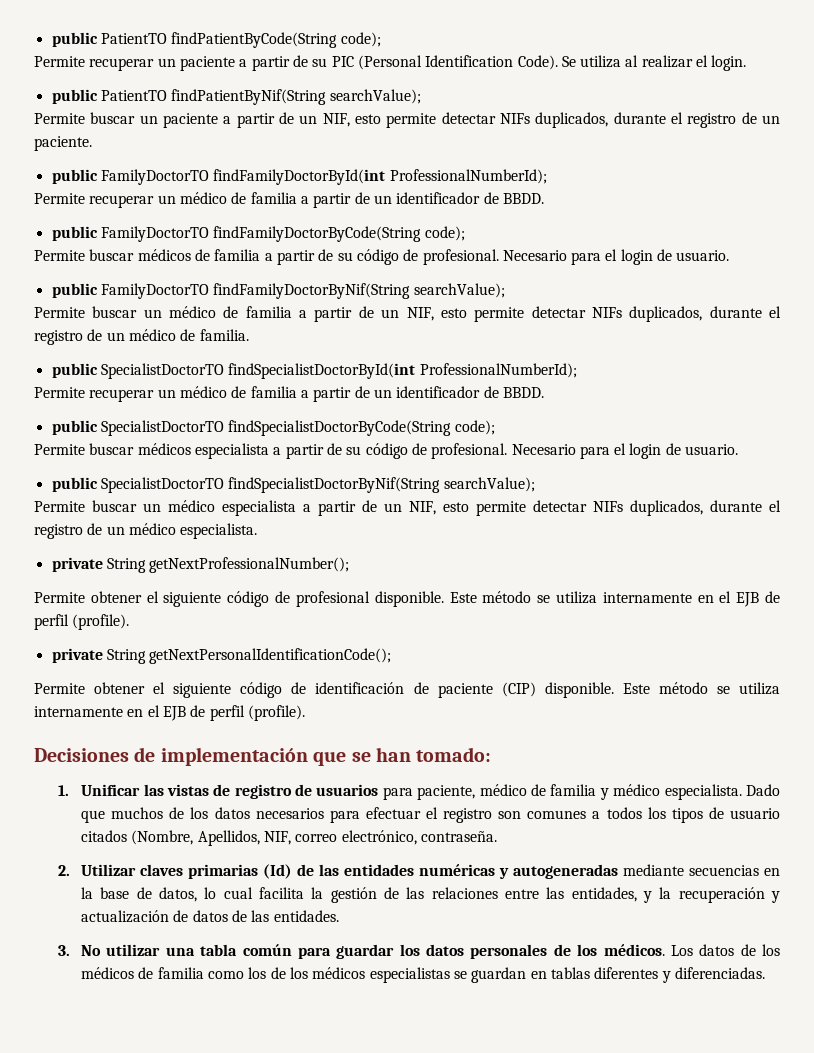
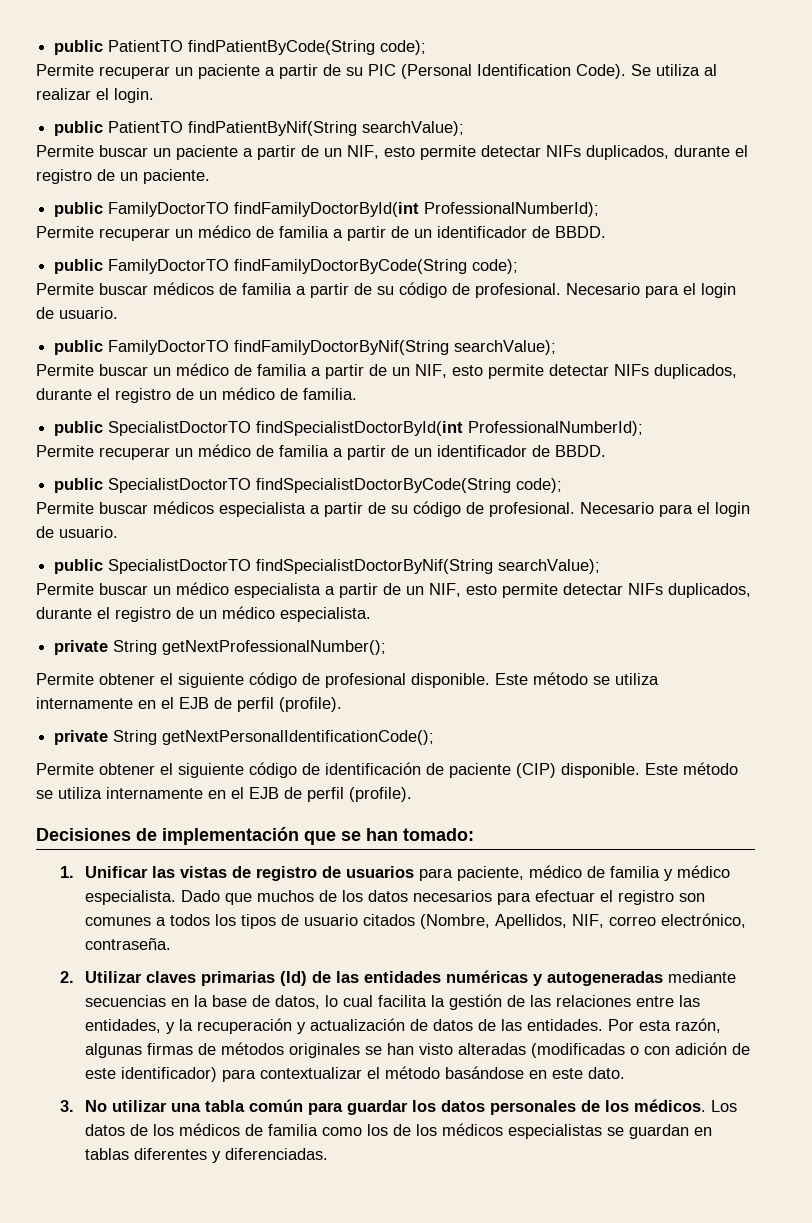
(339, 916) none -> [607,1018,721,1033] [84,1042,750,1058] [84,1066,625,1082] Por esta razón, algunas firmas de métodos originales se han visto alteradas (modificadas o con adición de este identificador) para contextualizar el método basándose en este dato.

